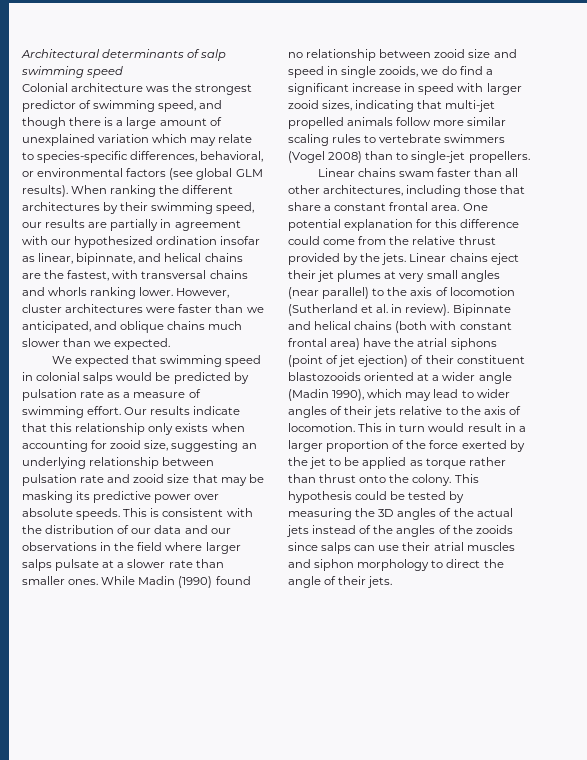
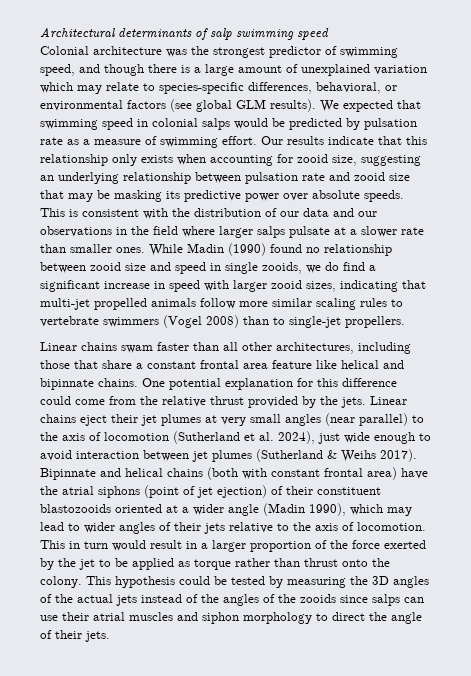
[71,185,234,197] [22,202,255,214] [22,219,241,231] [22,236,261,248] [22,253,243,265] [22,270,248,281] [22,287,230,299] [22,304,264,313] [22,321,243,333] [22,338,171,350] When ranking the different architectures by their swimming speed, our results are partially in agreement with our hypothesized ordination insofar as linear, bipinnate, and helical chains are the fastest, with transversal chains and whorls ranking lower. However, cluster architectures were faster than we anticipated, and oblique chains much slower than we expected. // -> (316, 105) none
[431,205,460,211] area. -> [243,360,404,369] [40,378,138,390] area feature like helical and bipinnate chains.
[391,304,450,316] in review). -> [278,431,431,444] [40,449,417,462] 2024), just wide enough to avoid interaction between jet plumes (Sutherland & Weihs 2017).

